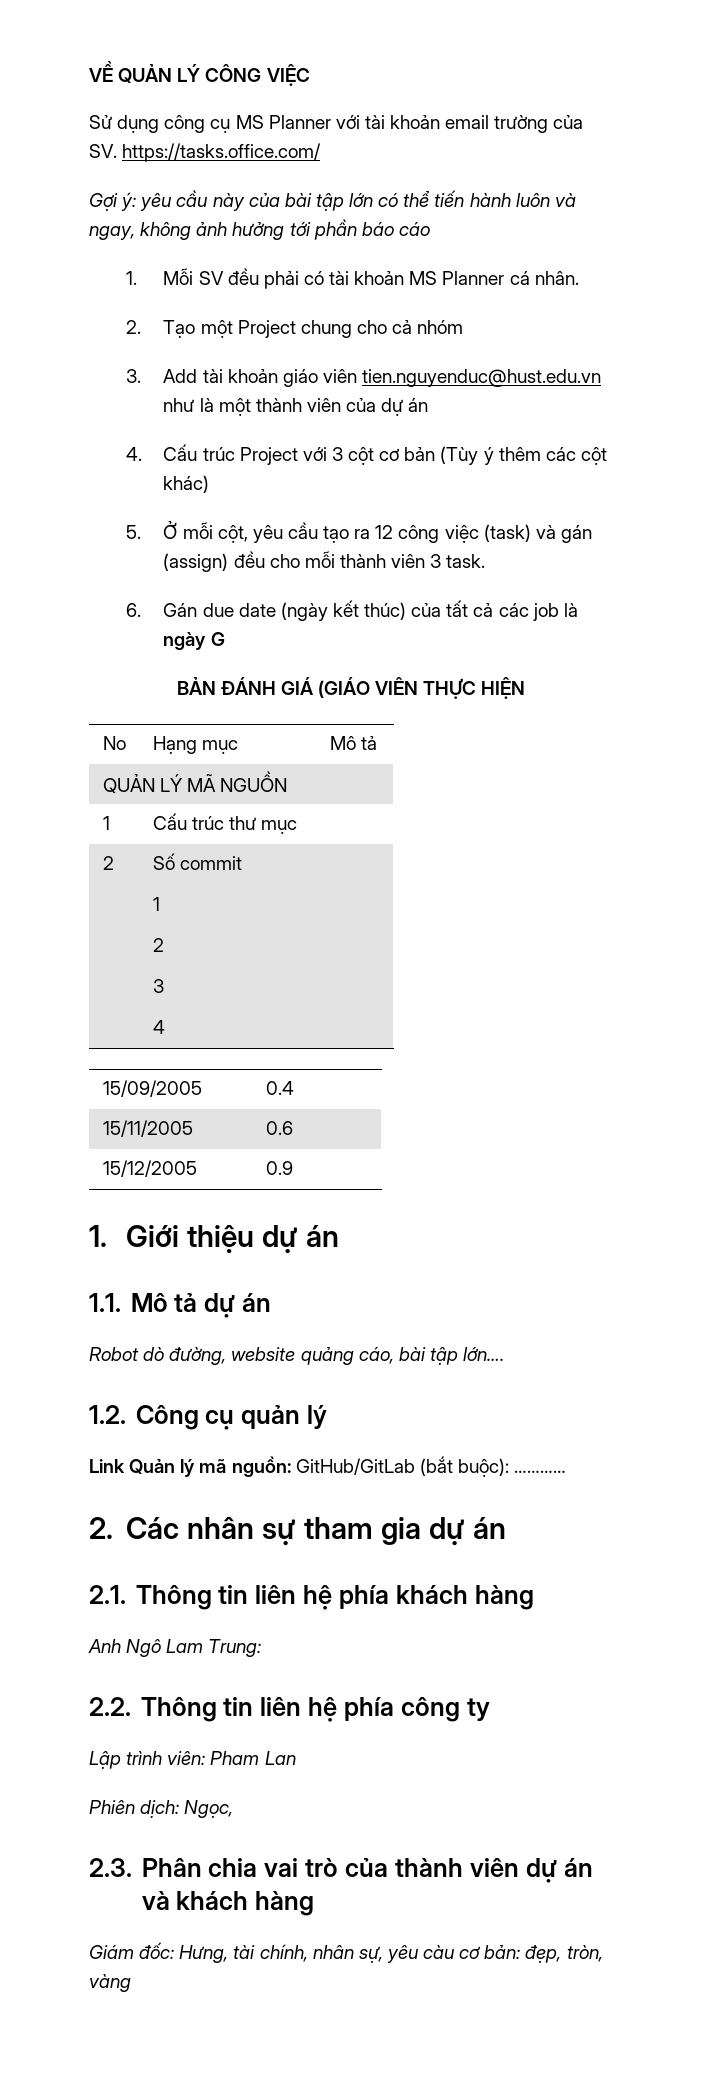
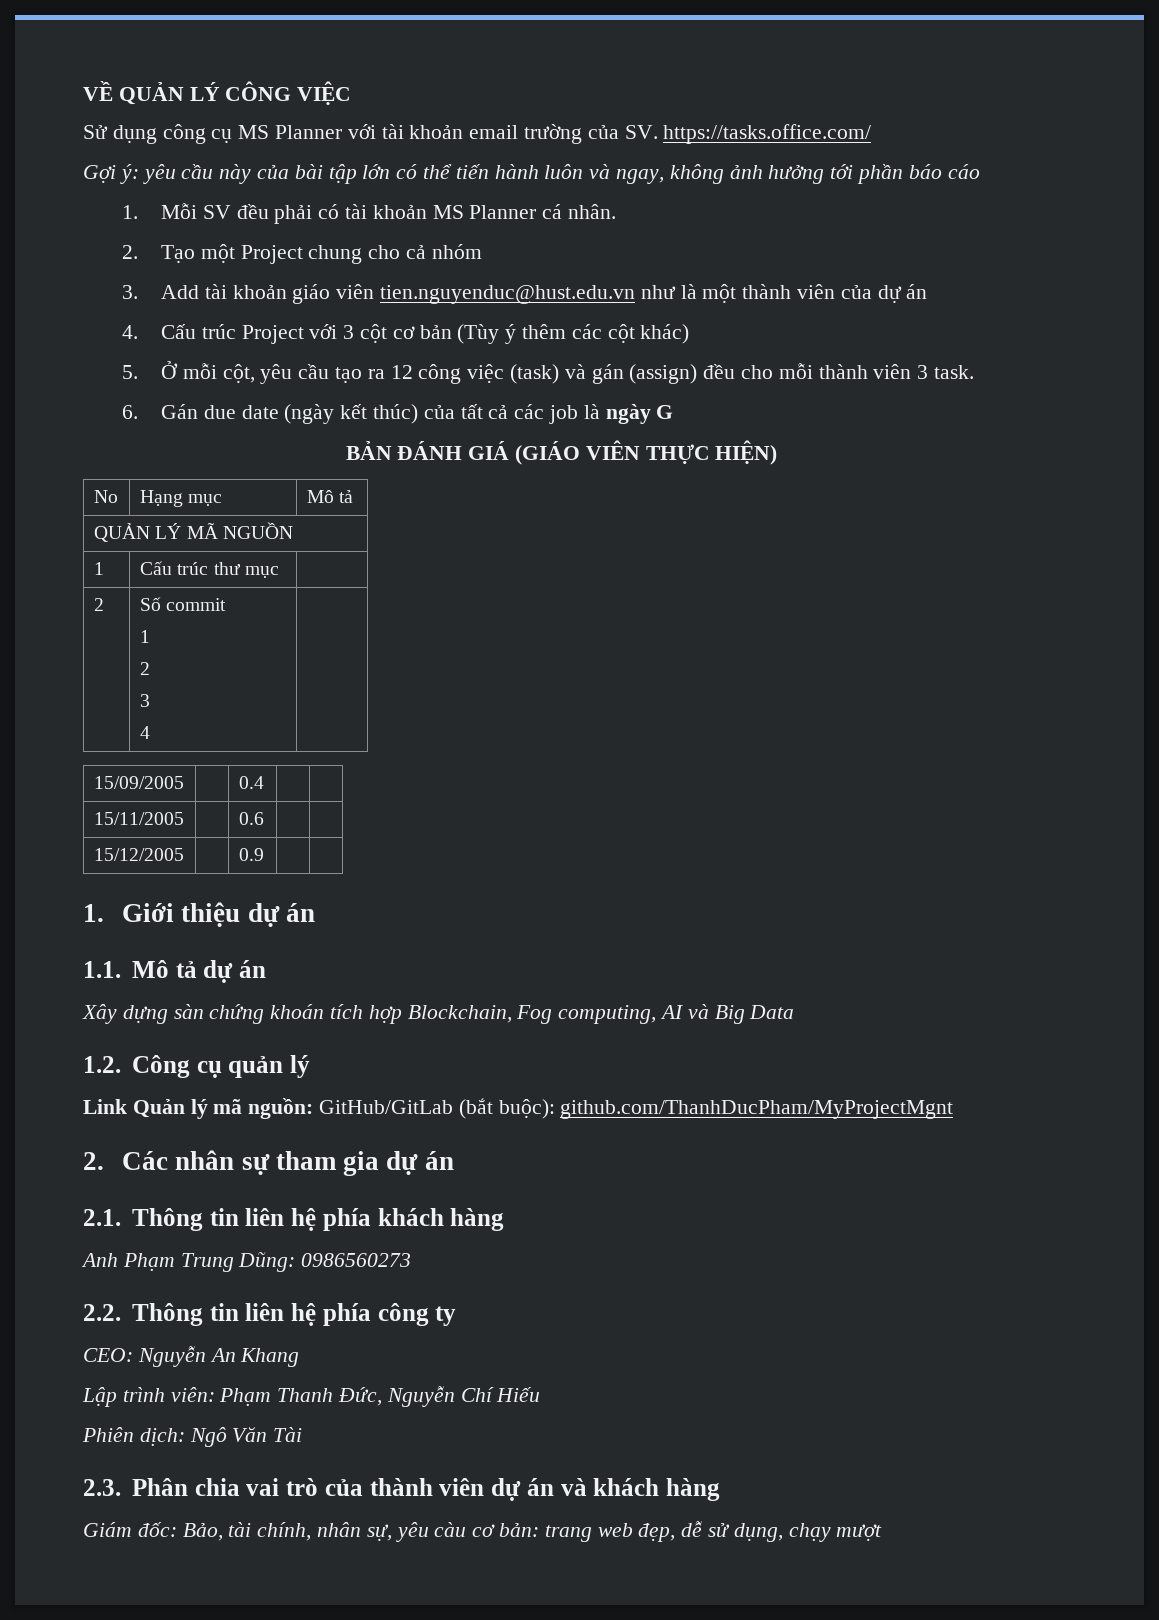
[481,677,526,699] HIỆN -> [715,440,778,465] HIỆN)
[89,1346,505,1365] Robot dò đường, website quảng cáo, bài tập lớn…. -> [82,1004,795,1024] Xây dựng sàn chứng khoán tích hợp Blockchain, Fog computing, AI và Big Data
[514,1470,567,1473] ………… -> [560,1100,954,1119] github.com/ThanhDucPham/MyProjectMgnt
[126,1639,262,1657] Ngô Lam Trung: -> [122,1252,412,1272] Phạm Trung Dũng: 0986560273
(490, 1709) none -> [83,1346,300,1367] // CEO: Nguyễn An Khang
[210,1751,296,1765] Pham Lan -> [219,1386,541,1407] Phạm Thanh Đức, Nguyễn Chí Hiếu
[184,1800,234,1818] Ngọc, -> [189,1427,303,1447] Ngô Văn Tài
[179,1945,229,1963] Hưng, -> [182,1523,223,1541] Bảo,
[525,1945,603,1963] [89,1974,131,1992] đẹp, tròn, vàng -> [544,1521,883,1542] trang web đẹp, dễ sử dụng, chạy mượt

